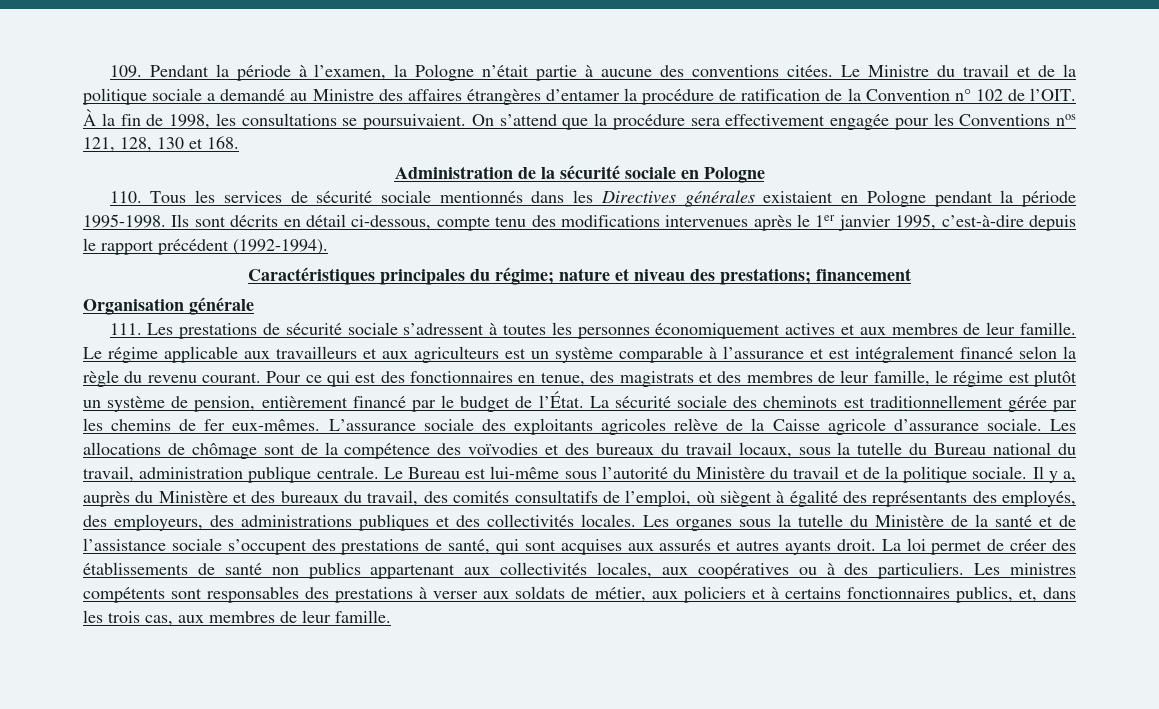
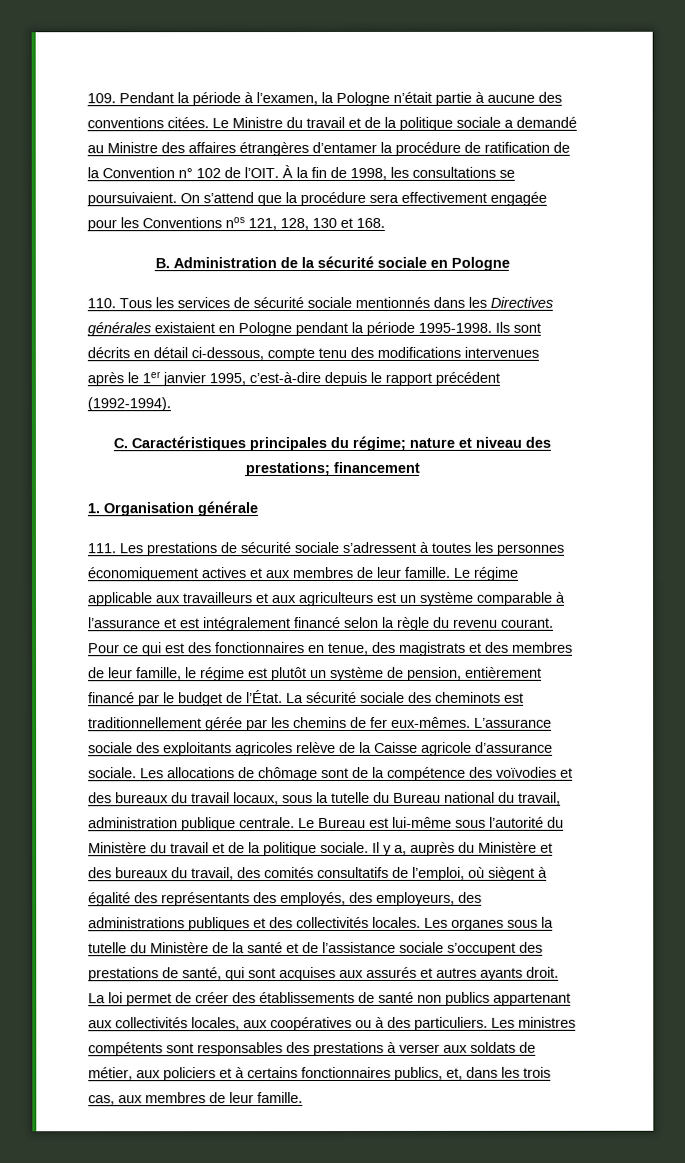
(239, 142) none -> [154,258,170,269] B.
(328, 247) none -> [113,438,128,449] C.
(911, 274) none -> [87,503,100,514] 1.

